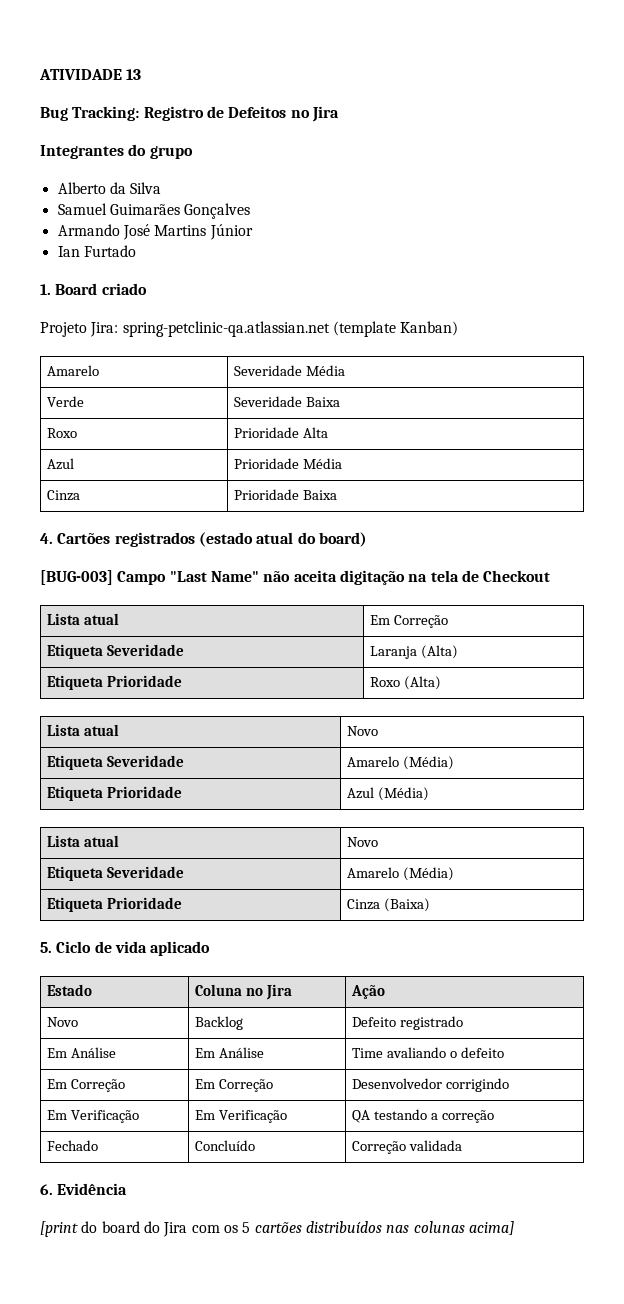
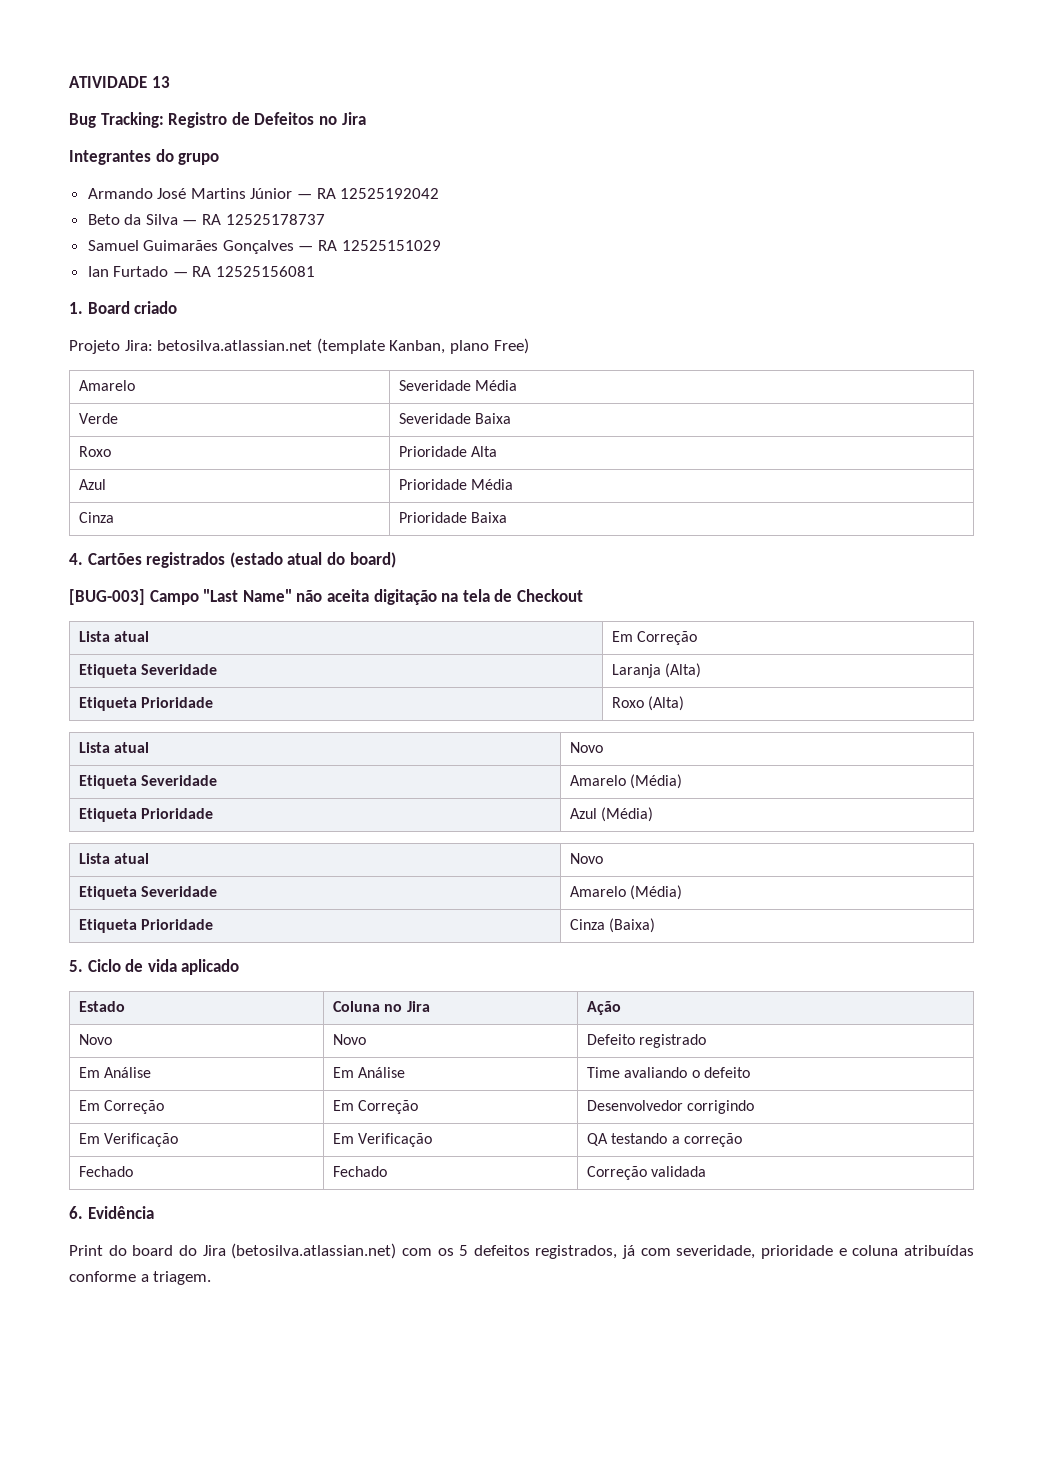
[57,182,106,194] Alberto -> [87,188,440,199] [87,214,120,225] Armando José Martins Júnior — RA 12525192042 // Beto
(162, 188) none -> [182,214,325,225] — RA 12525178737
[57,224,253,240] // Armando José Martins Júnior -> [298,240,441,251] — RA 12525151029
(136, 251) none -> [172,266,316,277] — RA 12525156081
[122,321,459,337] spring-petclinic-qa.atlassian.net (template Kanban) -> [157,338,529,354] betosilva.atlassian.net (template Kanban, plano Free)
[195,1016,244,1030] Backlog -> [333,1034,367,1045] Novo
[195,1140,256,1151] Concluído -> [333,1166,388,1177] Fechado
[40,1221,78,1237] [print -> [69,1245,103,1256] Print
(188, 1229) none -> [231,1243,397,1259] (betosilva.atlassian.net)
[254,1221,514,1235] cartões distribuídos nas colunas acima] -> [473,1245,974,1259] [69,1271,212,1285] defeitos registrados, já com severidade, prioridade e coluna atribuídas conforme a triagem.

